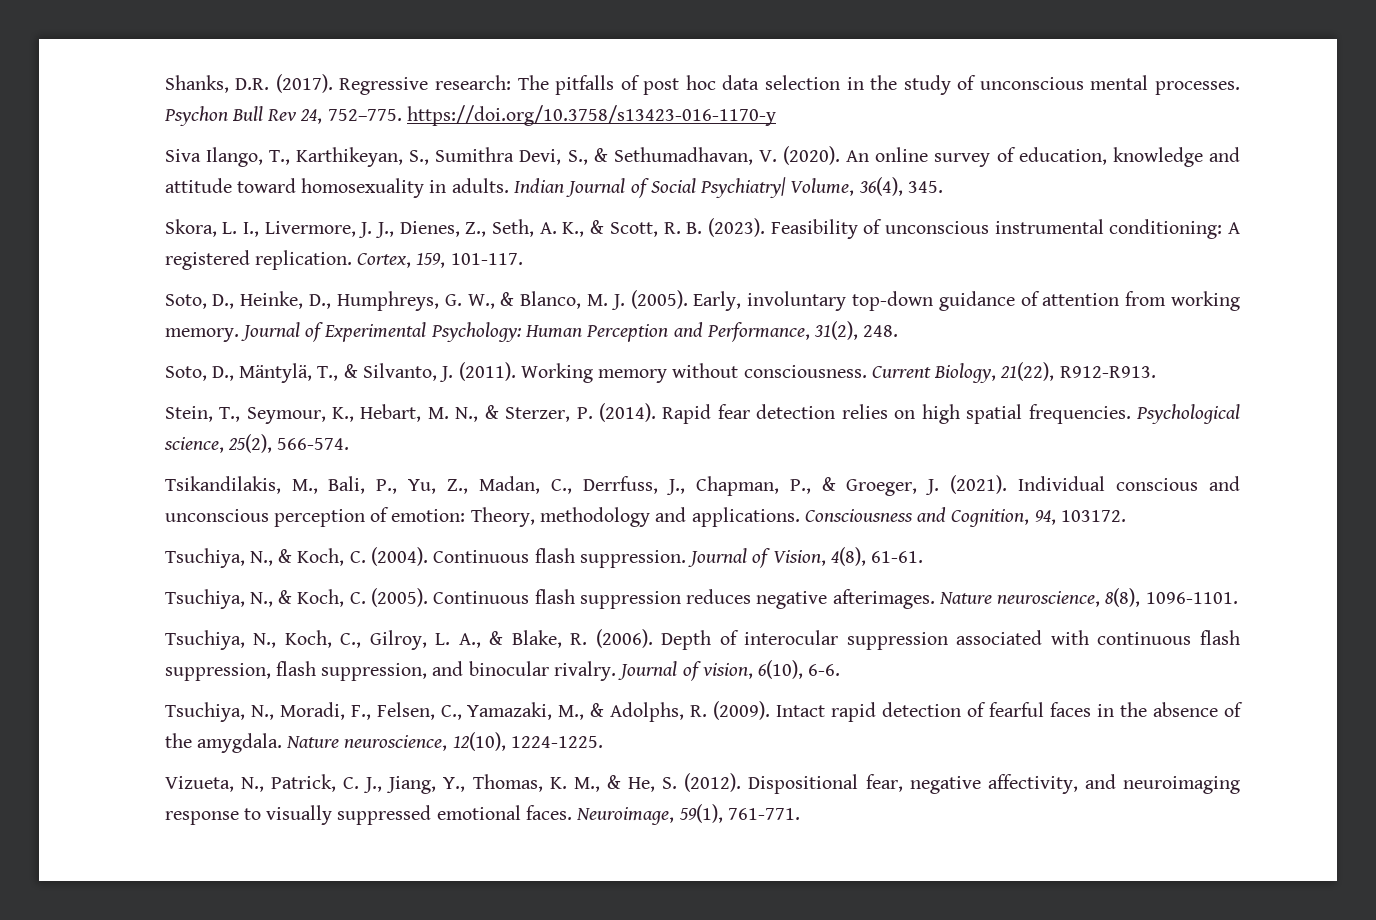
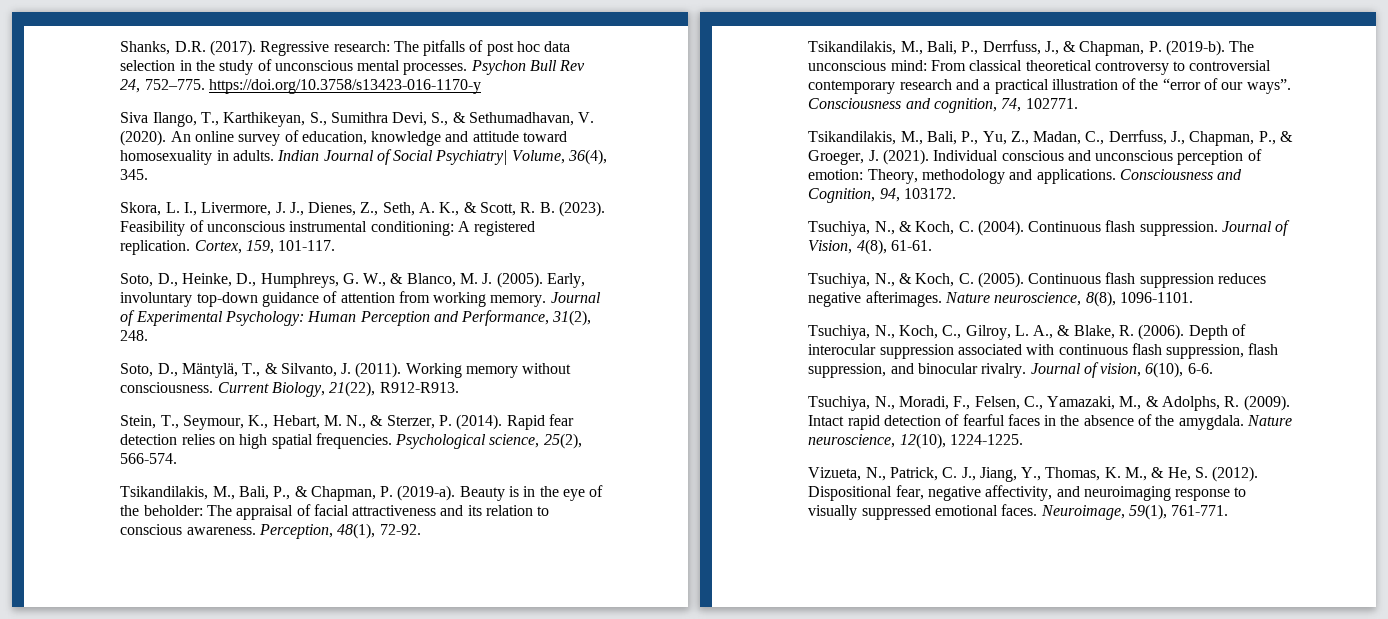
(350, 444) none -> [120,485,604,501] [120,504,550,520] [120,523,421,539] [808,40,1255,56] [808,60,1272,75] [808,78,1291,94] [808,98,1078,113] // Tsikandilakis, M., Bali, P., & Chapman, P. (2019-a). Beauty is in the eye of the beholder: The appraisal of facial attractiveness and its relation to conscious awareness. Perception, 48(1), 72-92. // Tsikandilakis, M., Bali, P., Derrfuss, J., & Chapman, P. (2019-b). The unconscious mind: From classical theoretical controversy to controversial contemporary research and a practical illustration of the “error of our ways”. Consciousness and cognition, 74, 102771.

